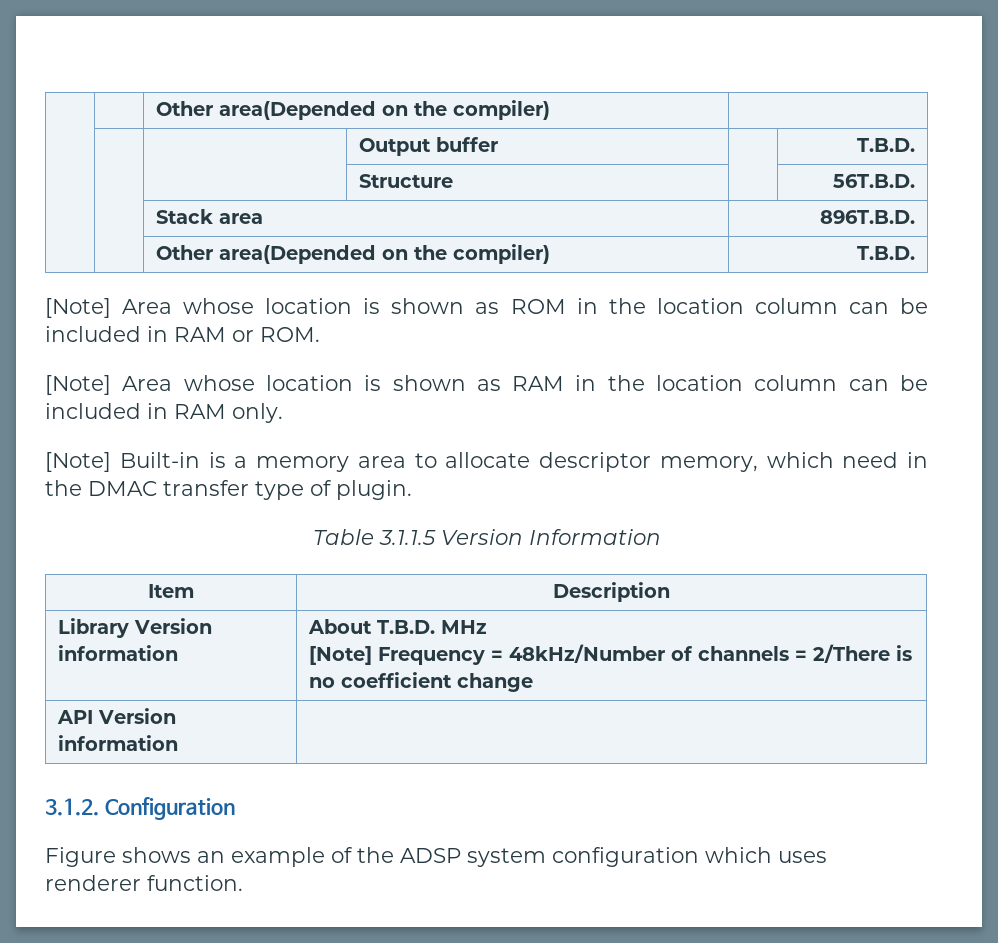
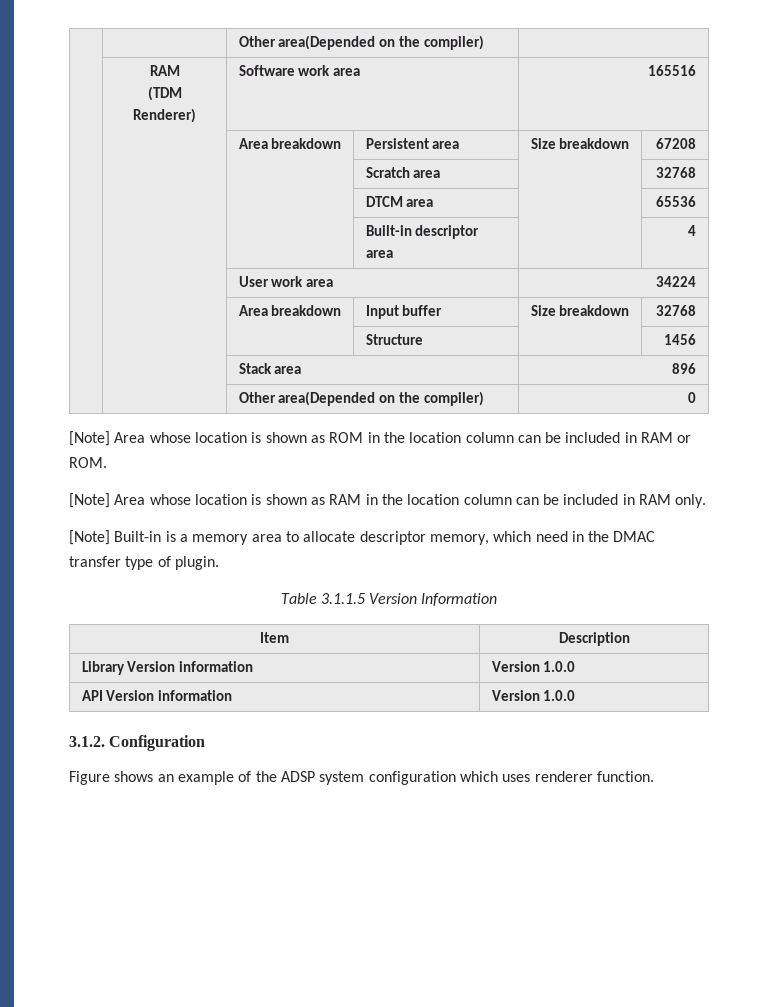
[358,137,498,156] [857,138,916,152] | | Output buffer | | T.B.D. -> [149,65,180,76] [147,86,182,101] [133,108,196,123] [238,65,361,76] [648,65,697,76] [238,138,342,149] [365,138,460,149] [530,138,630,149] [656,138,697,149] [365,167,441,178] [656,167,697,178] [365,196,434,207] [656,196,697,207] [365,225,480,239] [365,250,393,258] [688,225,697,236] [238,276,334,287] [656,276,697,287] [238,305,342,316] [365,305,443,319] [530,305,630,316] [656,305,697,316] RAM // (TDM Renderer) | Software work area | 165516 // | | Area breakdown | Persistent area | Size breakdown | 67208 // | | | Scratch area | | 32768 // | | | DTCM area | | 65536 // | | | Built-in descriptor area | | 4 // | | User work area | 34224 // | | Area breakdown | Input buffer | Size breakdown | 32768
[833,174,916,188] 56T.B.D. -> [664,334,697,345] 1456
[820,210,916,224] [155,244,550,264] [857,246,916,260] 896T.B.D. // | | Other area(Depended on the compiler) | T.B.D. -> [672,363,697,374] [238,391,485,406] [688,392,697,403] 896 // | | Other area(Depended on the compiler) | 0
[307,619,487,634] [308,644,912,665] [308,672,533,692] About T.B.D. MHz // [Note] Frequency = 48kHz/Number of channels = 2/There is no coefficient change -> [491,661,576,672] Version 1.0.0
(178, 743) none -> [491,690,576,701] Version 1.0.0

